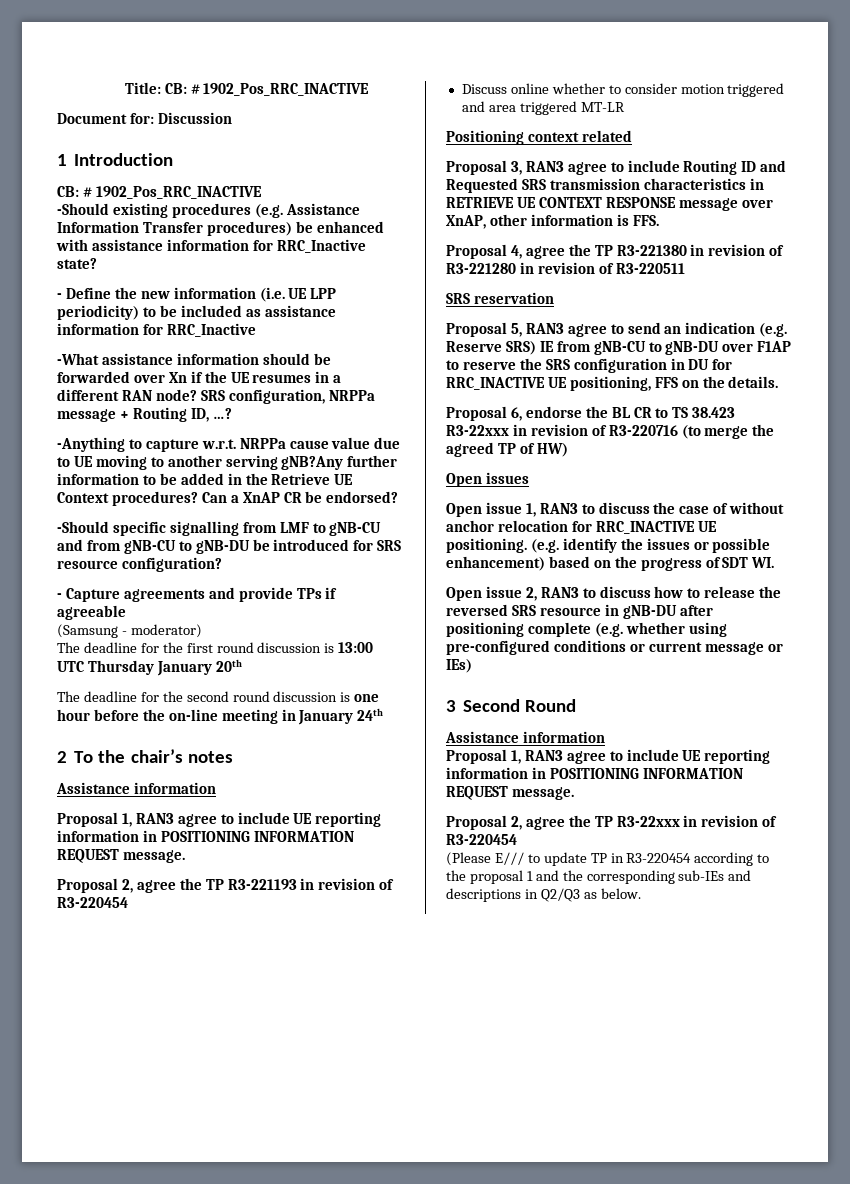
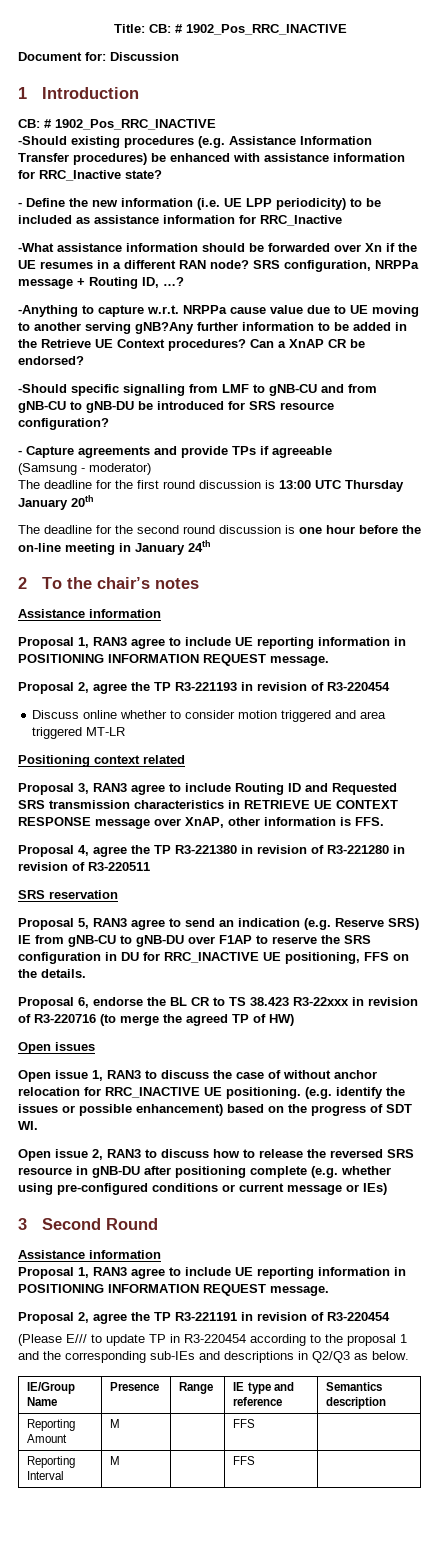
[616,816,680,827] R3-22xxx -> [175,1312,237,1321] R3-221191
(641, 893) none -> [27,1382,76,1394] [27,1397,58,1406] [110,1382,160,1391] [179,1382,214,1394] [233,1382,294,1394] [233,1397,283,1406] [326,1382,383,1391] [326,1397,387,1409] [27,1419,76,1431] [27,1434,68,1443] [110,1419,121,1428] [233,1419,256,1428] [27,1456,76,1468] [27,1471,65,1480] [110,1456,121,1465] [233,1456,256,1465] // IE/Group Name | Presence | Range | IE type and reference | Semantics description // Reporting Amount | M | | FFS | // Reporting Interval | M | | FFS |

